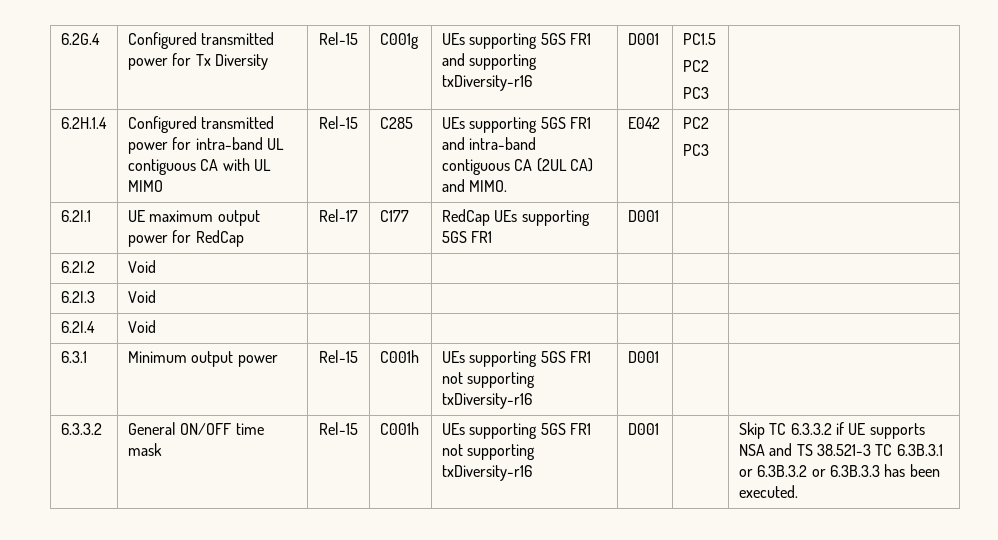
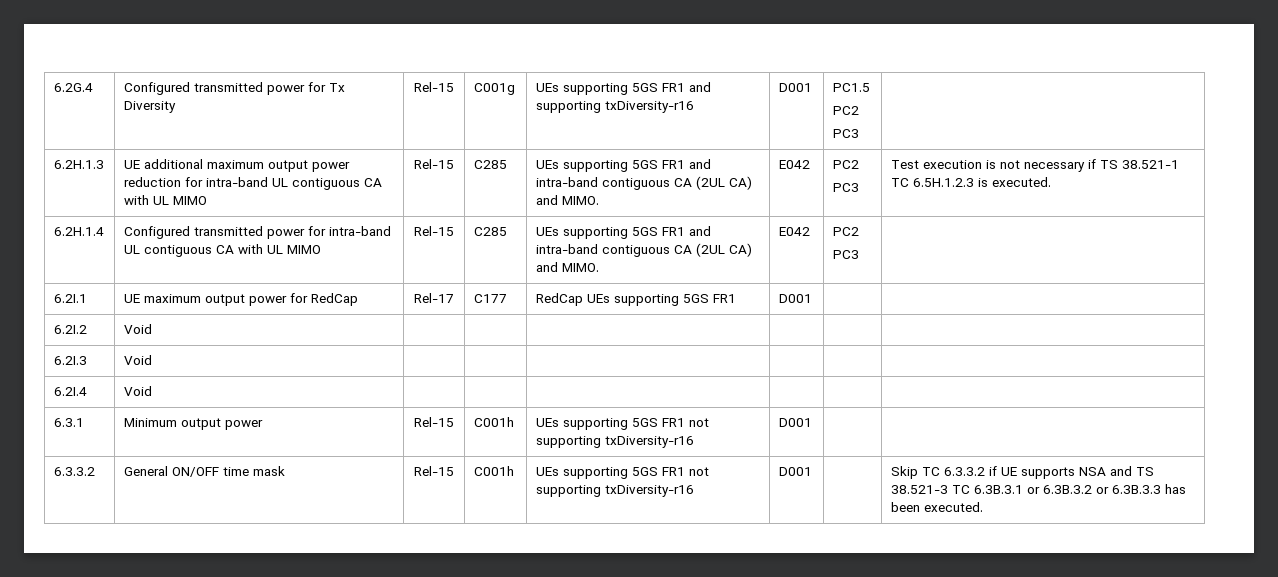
(709, 93) none -> [53,160,104,169] [123,159,350,172] [123,177,382,190] [123,195,207,205] [414,159,454,169] [473,160,507,169] [535,159,711,172] [535,176,752,190] [535,195,599,205] [778,160,810,169] [832,160,859,169] [832,183,859,192] [890,159,1179,172] [890,177,1051,187] // 6.2H.1.3 | UE additional maximum output power reduction for intra-band UL contiguous CA with UL MIMO | Rel-15 | C285 | UEs supporting 5GS FR1 and intra-band contiguous CA (2UL CA) and MIMO. | E042 | PC2 // PC3 | Test execution is not necessary if TS 38.521-1 TC 6.5H.1.2.3 is executed.

